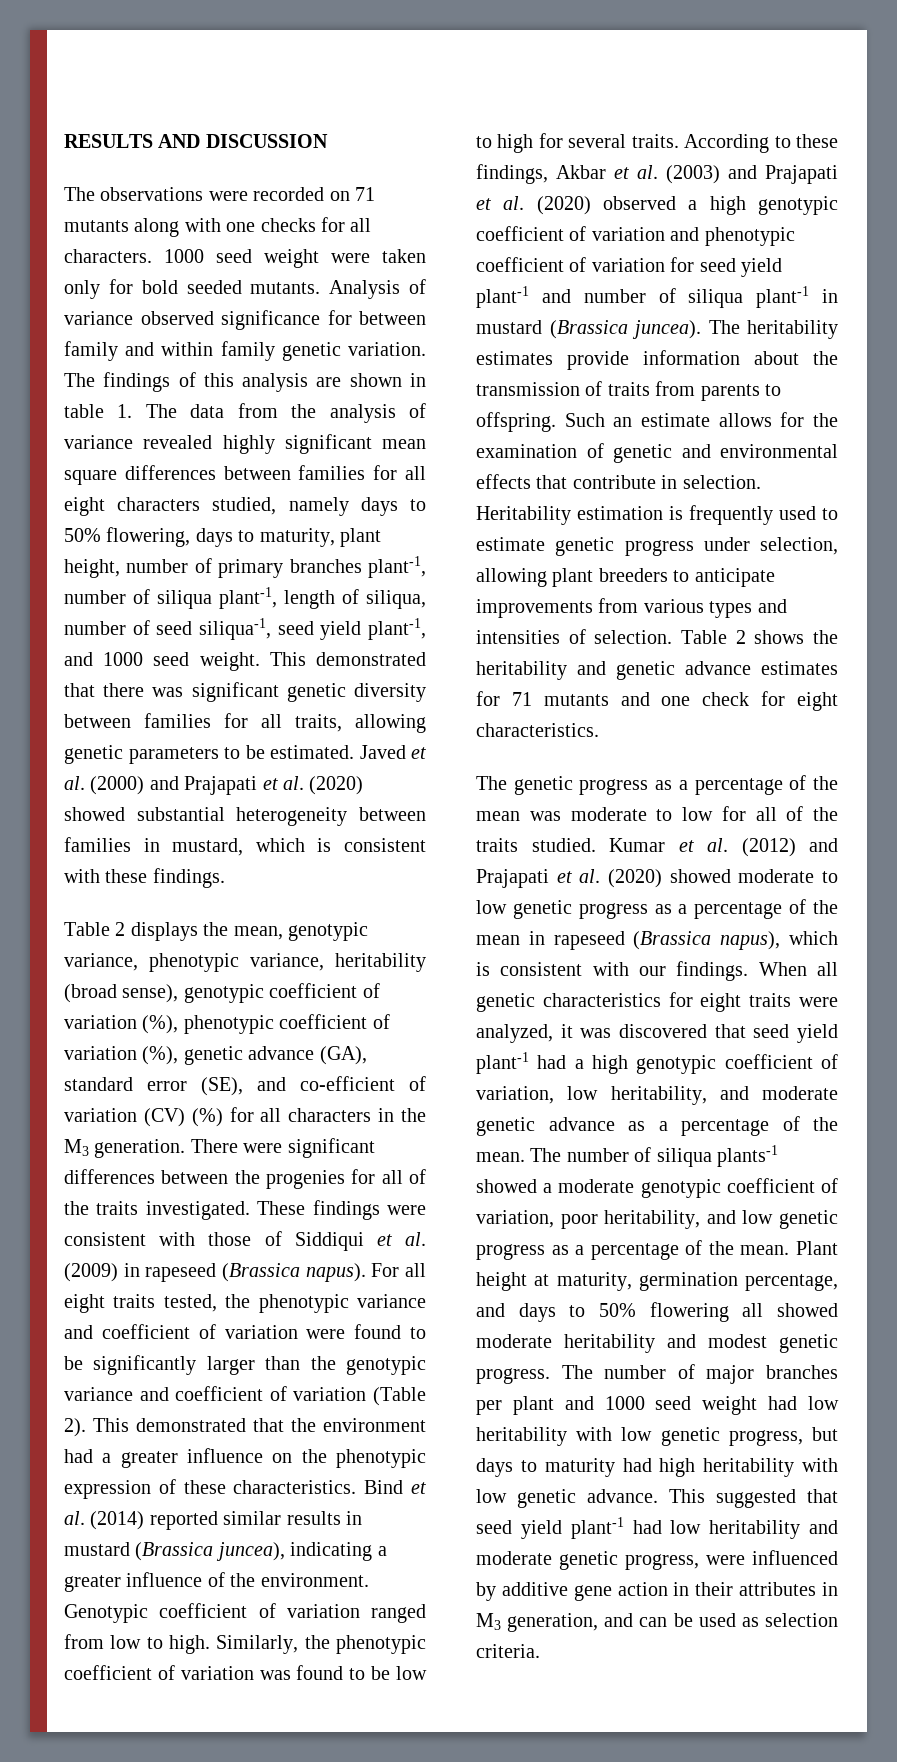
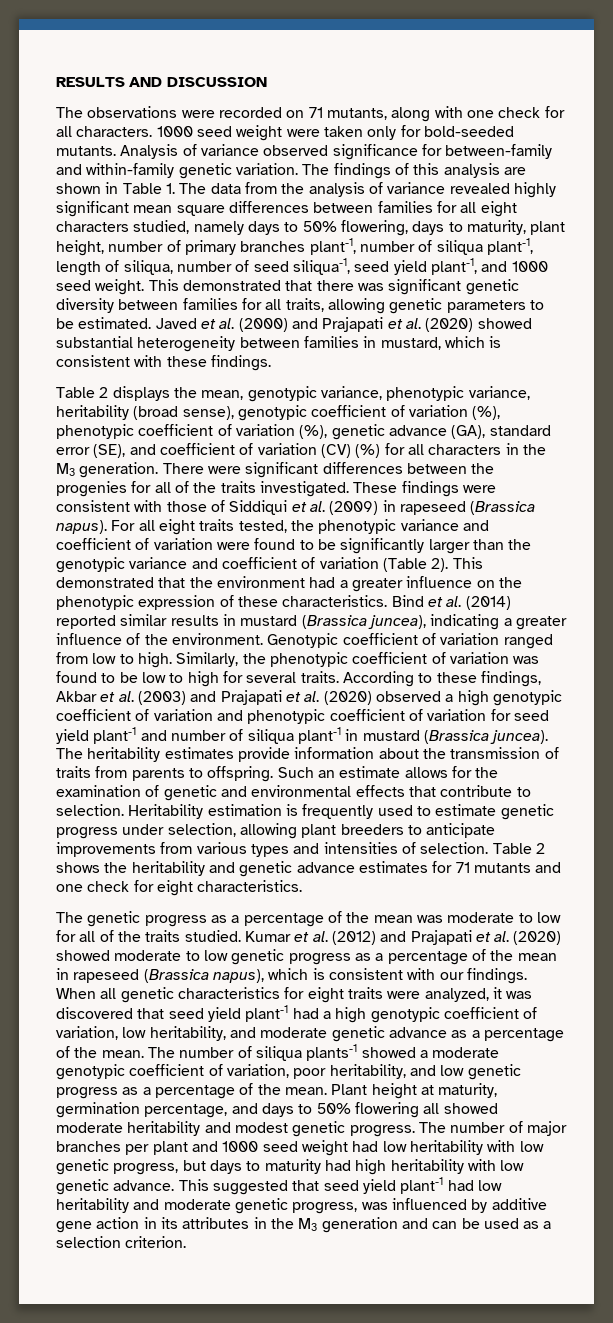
[64,220,129,232] mutants -> [326,108,387,120] mutants,
[260,218,316,232] checks -> [498,107,541,118] check
[141,280,242,294] bold seeded -> [423,126,514,137] bold-seeded
[359,311,426,325] [64,341,275,361] between family and within family -> [445,144,553,159] [56,163,175,178] between-family and within-family
[64,404,104,418] table -> [122,183,162,194] Table
[300,1076,395,1091] co-efficient -> [159,443,235,455] coefficient
[661,475,678,489] in -> [516,787,531,797] to
[706,1555,745,1565] were -> [361,1202,388,1210] was
[695,1582,734,1596] their -> [160,1217,178,1229] its
[476,1613,599,1632] M3 generation, -> [270,1217,398,1233] the M3 generation
[765,1613,838,1627] [476,1644,540,1658] selection criteria. -> [543,1221,552,1229] [56,1236,187,1248] a selection criterion.

